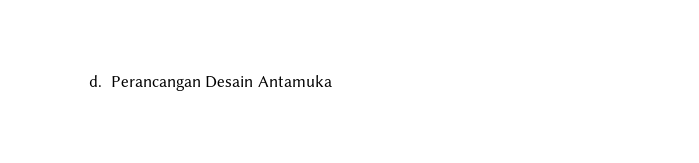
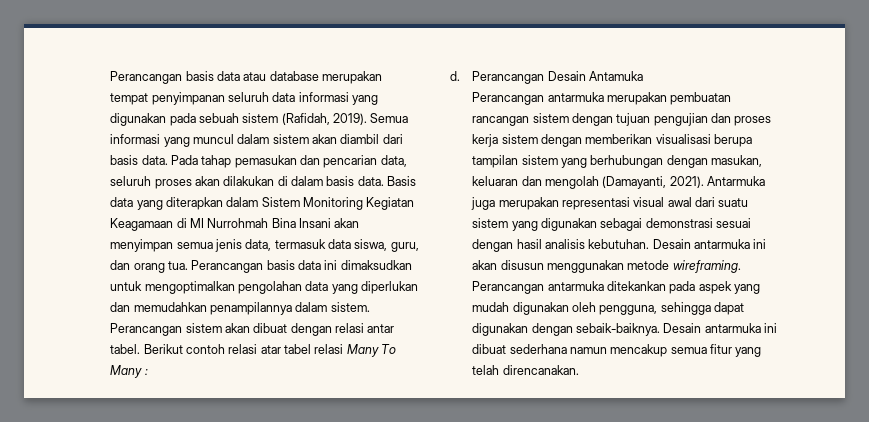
[89,75,332,91] d. Perancangan Desain Antamuka -> [110,71,383,84] [110,92,379,105] [110,113,409,126] [110,134,403,147] [110,155,407,168] [110,176,417,189] [110,197,415,210] [110,218,360,231] [110,239,419,252] [110,260,412,273] [110,281,419,294] [110,302,370,315] [110,323,395,336] [110,344,397,357] [110,365,148,378] [450,71,643,84] [472,92,732,105] [472,113,772,126] [472,134,753,147] [472,155,763,168] [472,176,766,189] [471,197,749,210] [472,218,752,231] [472,239,767,252] [472,260,741,273] [472,281,761,294] [472,302,745,315] [472,323,778,336] [472,344,762,357] [472,365,579,375] Perancangan basis data atau database merupakan tempat penyimpanan seluruh data informasi yang digunakan pada sebuah sistem (Rafidah, 2019). Semua informasi yang muncul dalam sistem akan diambil dari basis data. Pada tahap pemasukan dan pencarian data, seluruh proses akan dilakukan di dalam basis data. Basis data yang diterapkan dalam Sistem Monitoring Kegiatan Keagamaan di MI Nurrohmah Bina Insani akan menyimpan semua jenis data, termasuk data siswa, guru, dan orang tua. Perancangan basis data ini dimaksudkan untuk mengoptimalkan pengolahan data yang diperlukan dan memudahkan penampilannya dalam sistem. Perancangan sistem akan dibuat dengan relasi antar tabel. Berikut contoh relasi atar tabel relasi Many To Many : // d. Perancangan Desain Antamuka // Perancangan antarmuka merupakan pembuatan rancangan sistem dengan tujuan pengujian dan proses kerja sistem dengan memberikan visualisasi berupa tampilan sistem yang berhubungan dengan masukan, keluaran dan mengolah (Damayanti, 2021). Antarmuka juga merupakan representasi visual awal dari suatu sistem yang digunakan sebagai demonstrasi sesuai dengan hasil analisis kebutuhan. Desain antarmuka ini akan disusun menggunakan metode wireframing. Perancangan antarmuka ditekankan pada aspek yang mudah digunakan oleh pengguna, sehingga dapat digunakan dengan sebaik-baiknya. Desain antarmuka ini dibuat sederhana namun mencakup semua fitur yang telah direncanakan.

